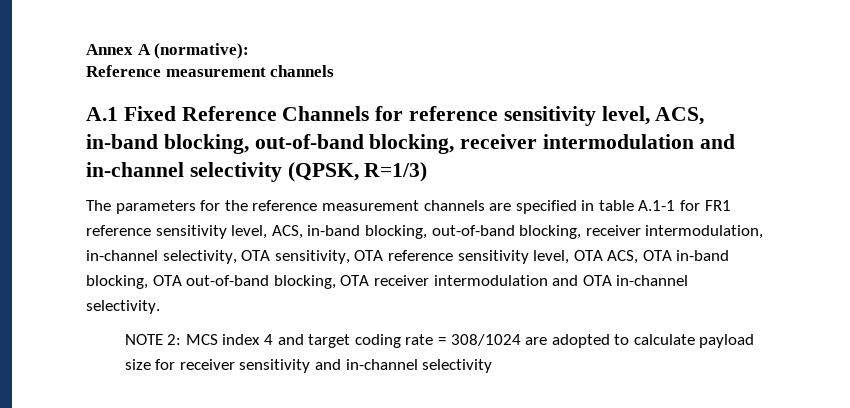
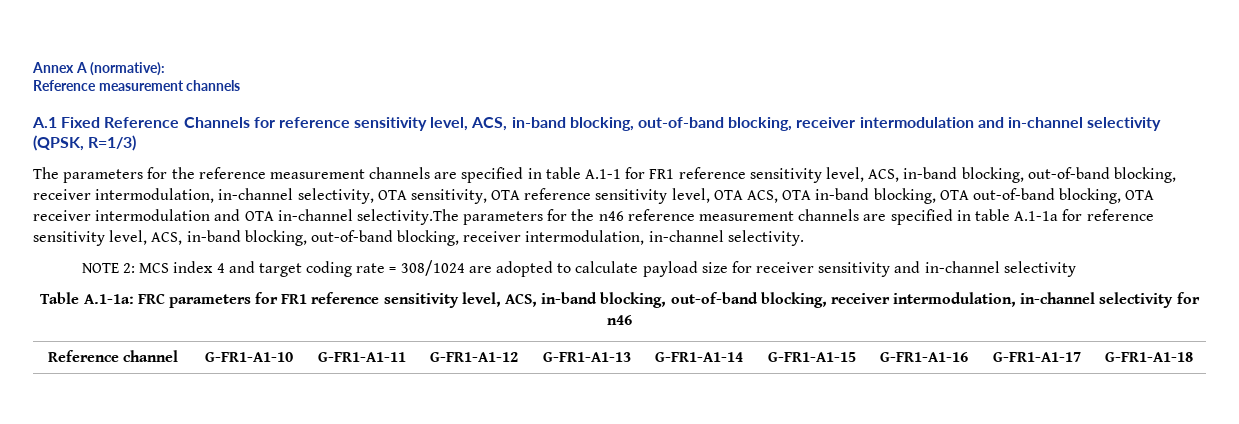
(689, 280) none -> [356,209,1154,225] [33,230,724,246] selectivity.The parameters for the n46 reference measurement channels are specified in table A.1-1a for reference sensitivity level, ACS, in-band blocking, out-of-band blocking, receiver intermodulation, in-channel
(493, 366) none -> [40,292,1200,308] [607,315,632,325] [47,350,179,362] [205,352,293,362] [317,352,406,362] [430,352,518,362] [542,352,631,362] [655,352,743,362] [767,352,856,362] [880,352,968,362] [992,352,1081,362] [1105,352,1193,362] // Table A.1-1a: FRC parameters for FR1 reference sensitivity level, ACS, in-band blocking, out-of-band blocking, receiver intermodulation, in-channel selectivity for n46 // Reference channel | G-FR1-A1-10 | G-FR1-A1-11 | G-FR1-A1-12 | G-FR1-A1-13 | G-FR1-A1-14 | G-FR1-A1-15 | G-FR1-A1-16 | G-FR1-A1-17 | G-FR1-A1-18

